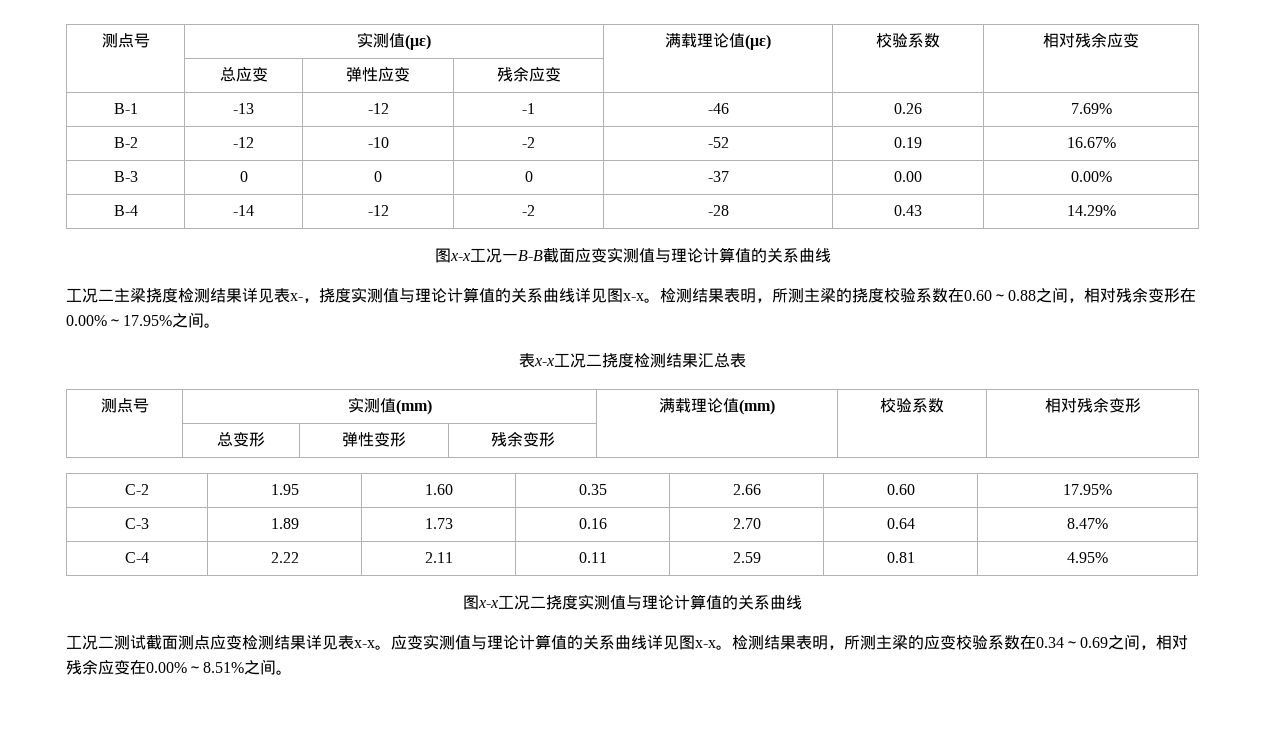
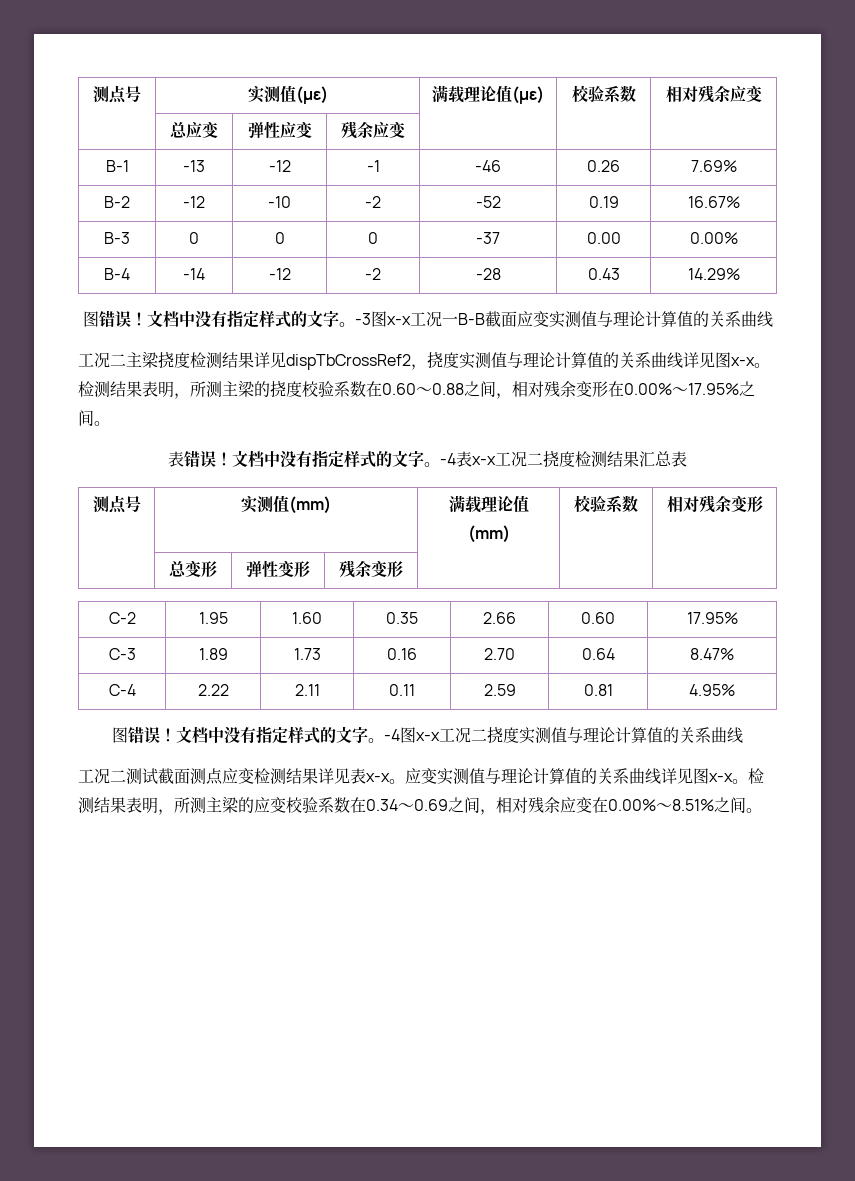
(451, 255) none -> [98,310,387,328] 错误！文档中没有指定样式的文字。-3图
[274,288,303,303] 表x- -> [286,354,411,370] dispTbCrossRef2
(535, 360) none -> [184,450,472,468] 错误！文档中没有指定样式的文字。-4表
(479, 602) none -> [128,726,416,744] 错误！文档中没有指定样式的文字。-4图

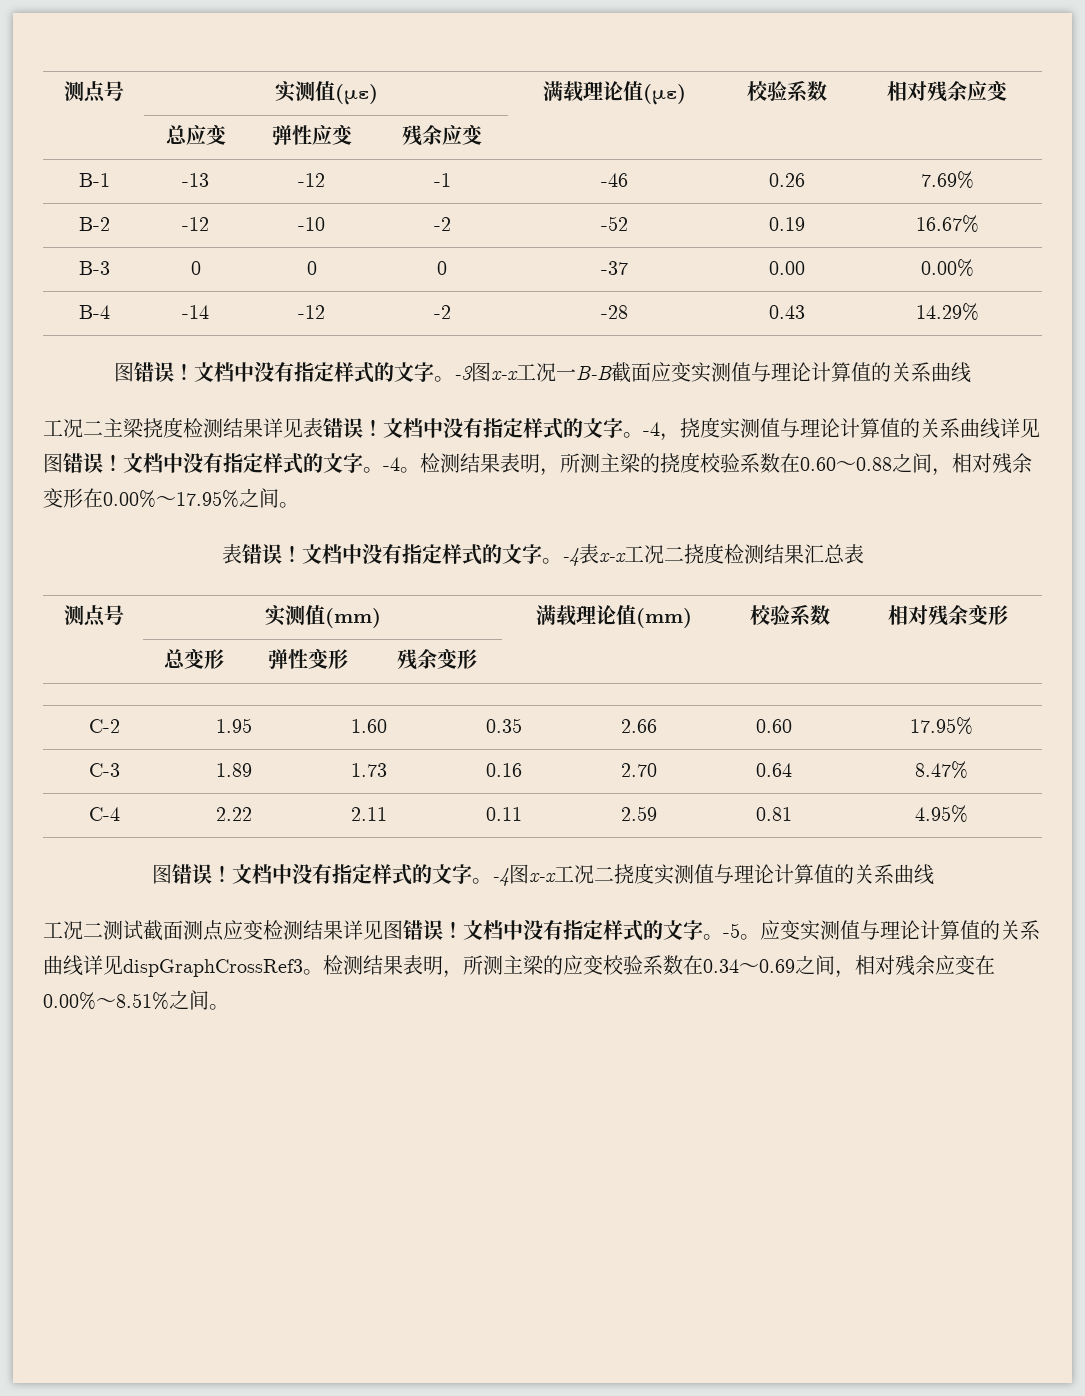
[286,354,411,370] dispTbCrossRef2 -> [303,418,660,439] 表错误！文档中没有指定样式的文字。-4
[731,357,755,366] x-x -> [63,453,400,474] 错误！文档中没有指定样式的文字。-4
[350,768,390,784] 表x-x -> [383,920,740,941] 图错误！文档中没有指定样式的文字。-5
[693,768,733,784] 图x-x -> [123,959,303,977] dispGraphCrossRef3

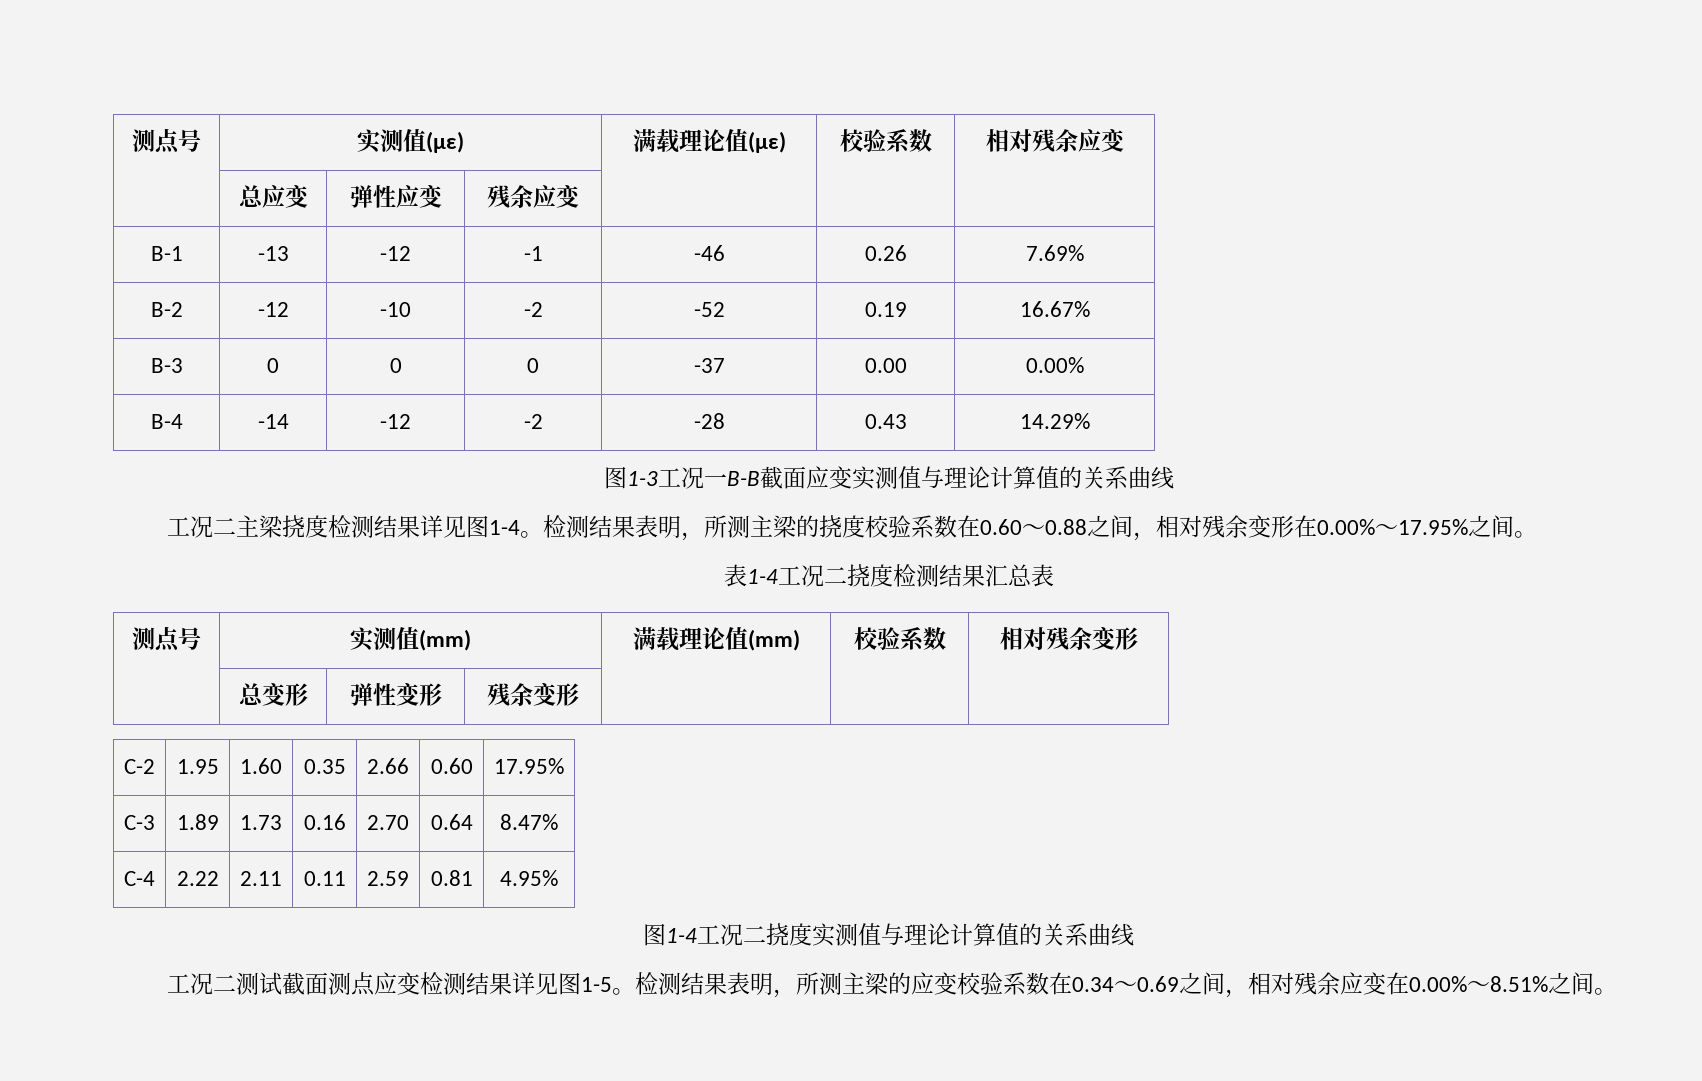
[134,362,518,383] 错误！文档中没有指定样式的文字。-3图x-x -> [626,471,658,486] 1-3
[303,417,1040,441] [43,453,400,474] 表错误！文档中没有指定样式的文字。-4，挠度实测值与理论计算值的关系曲线详见图错误！文档中没有指定样式的文字。-4 -> [465,515,520,538] 图1-4
[241,544,626,566] 错误！文档中没有指定样式的文字。-4表x-x -> [746,569,778,584] 1-4
[171,864,556,886] 错误！文档中没有指定样式的文字。-4图x-x -> [666,928,697,943] 1-4
[403,920,1040,941] [43,955,303,977] 错误！文档中没有指定样式的文字。-5。应变实测值与理论计算值的关系曲线详见dispGraphCrossRef3 -> [580,977,612,992] 1-5

